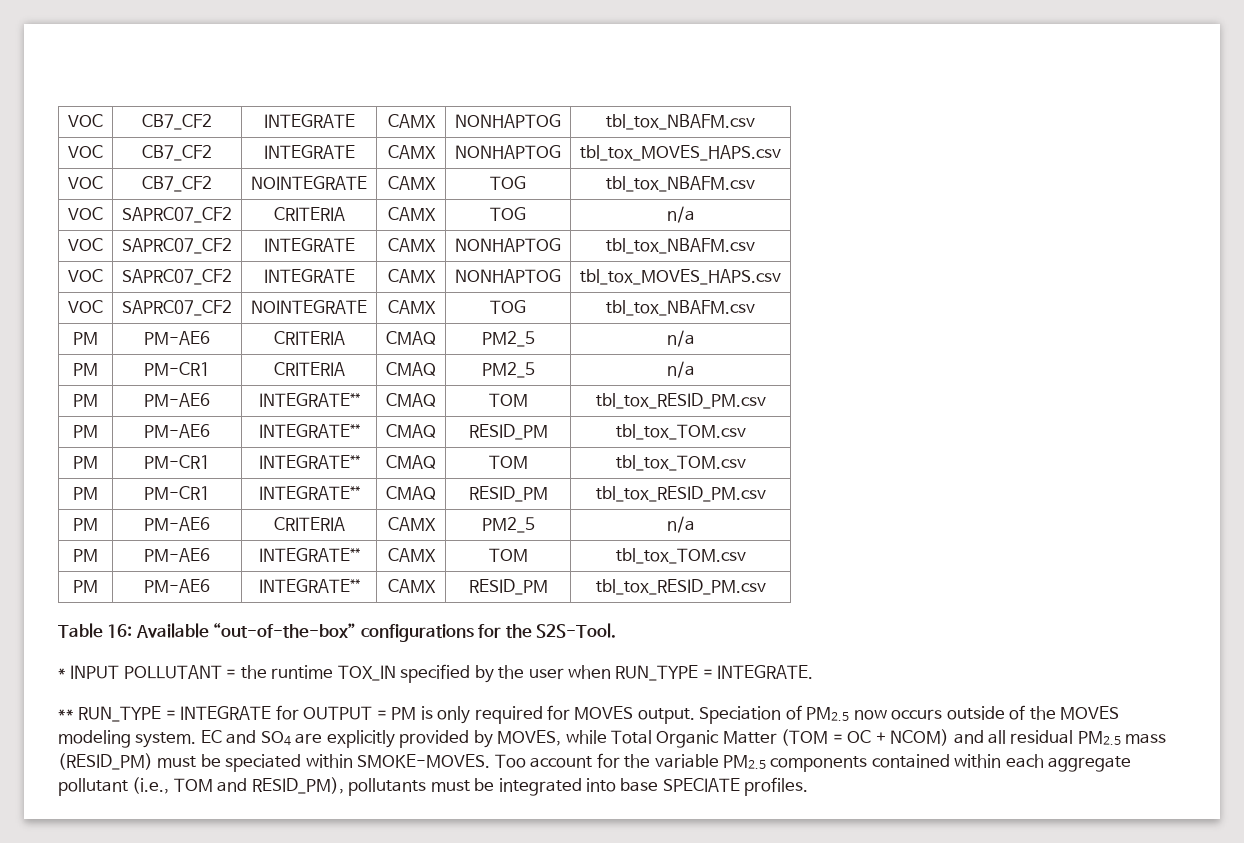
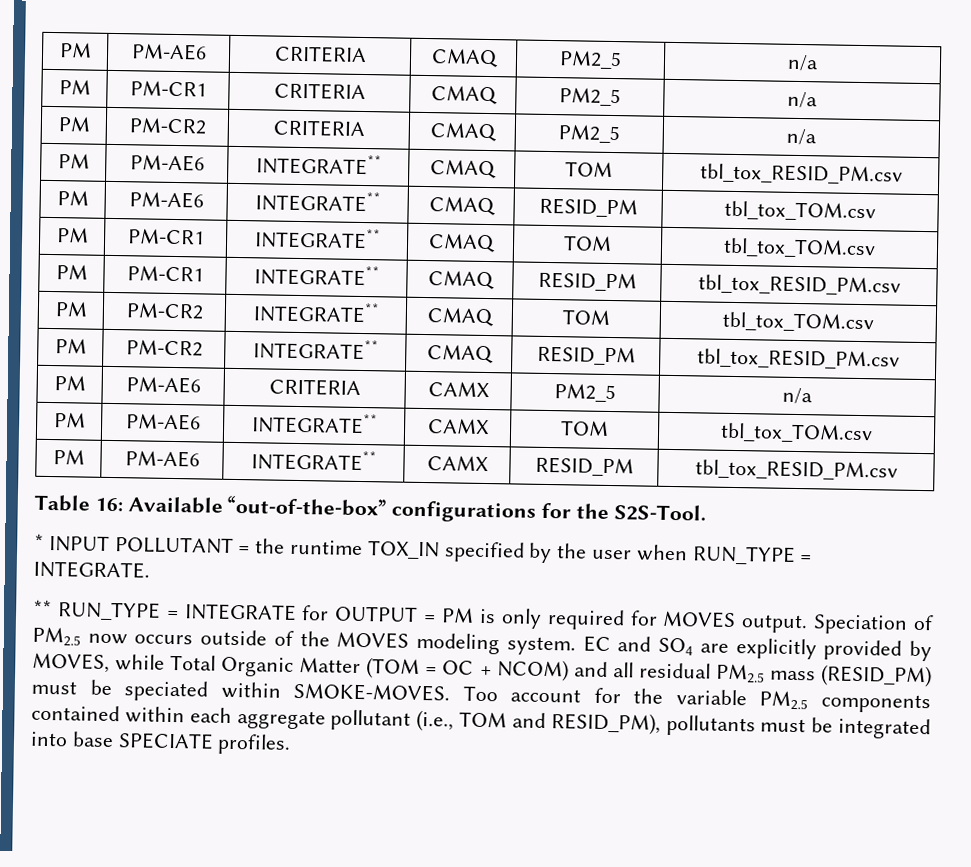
[68,114,103,127] [142,114,212,130] [263,114,355,128] [387,114,436,128] [455,114,562,128] [606,114,755,130] [68,145,103,158] [142,145,212,161] [263,145,355,159] [387,145,436,159] [455,145,562,159] [580,145,781,161] [68,176,103,189] [142,176,212,192] [251,176,368,190] [387,176,436,190] [490,176,527,190] [606,176,755,192] [68,207,103,220] [122,207,232,223] [273,207,345,221] [387,207,436,221] [490,207,527,221] [666,206,695,223] [68,238,103,251] [122,238,232,254] [263,238,355,252] [387,238,436,252] [455,238,562,252] [606,238,755,254] [68,269,103,282] [122,269,232,285] [263,269,355,283] [387,269,436,283] [455,269,562,283] [580,269,781,285] [68,300,103,313] [122,300,232,316] [251,300,368,314] [387,300,436,314] [490,300,527,314] [606,300,755,316] VOC | CB7_CF2 | INTEGRATE | CAMX | NONHAPTOG | tbl_tox_NBAFM.csv // VOC | CB7_CF2 | INTEGRATE | CAMX | NONHAPTOG | tbl_tox_MOVES_HAPS.csv // VOC | CB7_CF2 | NOINTEGRATE | CAMX | TOG | tbl_tox_NBAFM.csv // VOC | SAPRC07_CF2 | CRITERIA | CAMX | TOG | n/a // VOC | SAPRC07_CF2 | INTEGRATE | CAMX | NONHAPTOG | tbl_tox_NBAFM.csv // VOC | SAPRC07_CF2 | INTEGRATE | CAMX | NONHAPTOG | tbl_tox_MOVES_HAPS.csv // VOC | SAPRC07_CF2 | NOINTEGRATE | CAMX | TOG | tbl_tox_NBAFM.csv // -> (58, 50) none
(695, 369) none -> [57,116,91,132] [128,117,207,135] [272,119,366,138] [429,122,497,142] [558,124,620,144] [786,128,817,146] // PM | PM-CR2 | CRITERIA | CMAQ | PM2_5 | n/a
(766, 494) none -> [54,301,88,317] [125,302,204,320] [252,301,380,324] [426,307,495,327] [562,309,610,325] [722,311,874,333] [54,338,87,354] [125,339,203,357] [252,338,379,361] [426,344,494,364] [536,345,636,366] [696,348,900,370] // PM | PM-CR2 | INTEGRATE** | CMAQ | TOM | tbl_tox_TOM.csv // PM | PM-CR2 | INTEGRATE** | CMAQ | RESID_PM | tbl_tox_RESID_PM.csv

